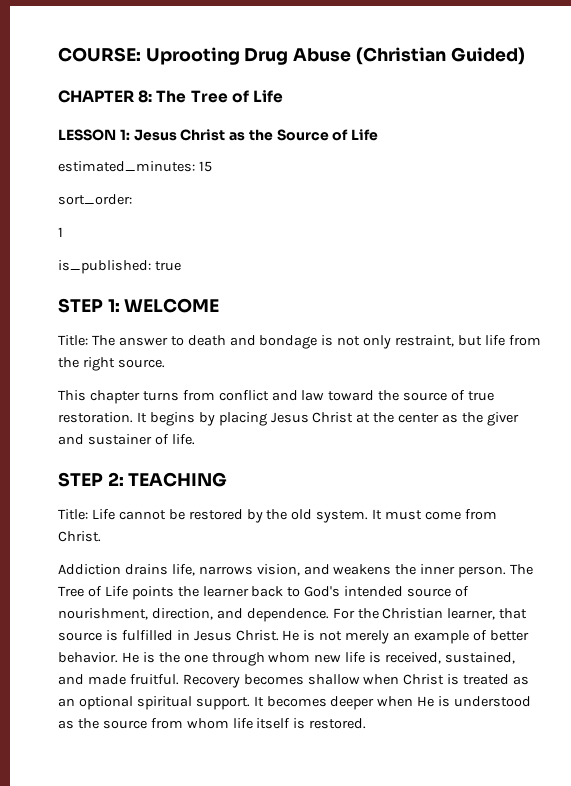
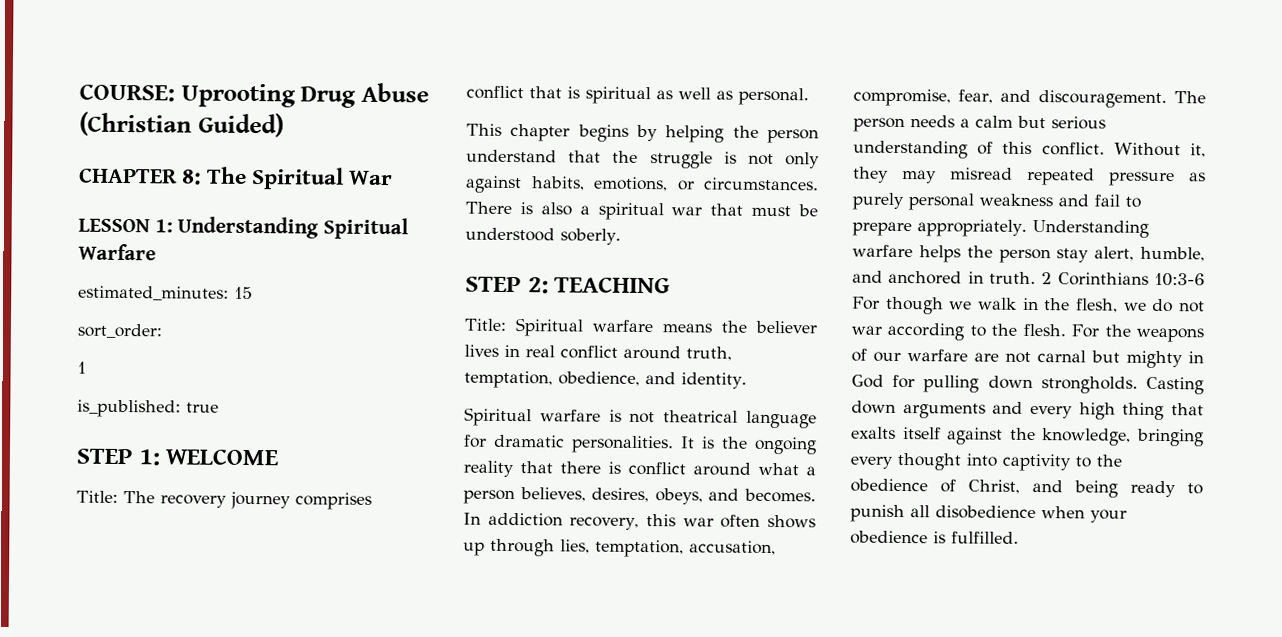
[190,90,283,103] Tree of Life -> [251,167,394,190] Spiritual War
[133,129,379,141] Jesus Christ as the Source of Life -> [177,216,410,240] [78,243,156,261] Understanding Spiritual Warfare
[118,335,541,349] [58,357,165,371] [58,390,495,404] [58,412,519,426] [58,434,195,445] [58,472,228,487] [58,509,497,523] [58,531,101,542] [58,564,534,578] [58,586,470,600] [58,608,528,622] [58,630,529,644] [58,652,516,666] [58,674,530,688] [58,696,532,710] [58,718,367,729] answer to death and bondage is not only restraint, but life from the right source. // This chapter turns from conflict and law toward the source of true restoration. It begins by placing Jesus Christ at the center as the giver and sustainer of life. // STEP 2: TEACHING // Title: Life cannot be restored by the old system. It must come from Christ. // Addiction drains life, narrows vision, and weakens the inner person. The Tree of Life points the learner back to God's intended source of nourishment, direction, and dependence. For the Christian learner, that source is fulfilled in Jesus Christ. He is not merely an example of better behavior. He is the one through whom new life is received, sustained, and made fruitful. Recovery becomes shallow when Christ is treated as an optional spiritual support. It becomes deeper when He is understood as the source from whom life itself is restored. -> [160,491,372,510] [466,85,809,106] [466,123,819,144] [466,149,820,169] [465,175,819,194] [465,201,818,221] [465,227,621,245] [465,276,671,294] [464,318,817,337] [464,344,732,361] [464,370,747,389] [464,407,817,429] [464,434,817,455] [463,460,816,478] [463,487,816,505] [463,512,816,530] [463,538,776,558] [853,88,1206,109] [853,115,1106,133] [853,140,1206,159] [853,166,1206,187] [852,192,1141,211] [852,219,1149,238] [852,244,1205,264] [852,270,1205,287] [852,296,1205,315] [851,322,1204,343] [851,348,1204,369] [851,374,1204,395] [851,400,1204,421] [851,426,1204,447] [850,452,1122,472] [850,478,1203,498] [850,504,1127,523] [850,530,1019,545] recovery journey comprises conflict that is spiritual as well as personal. // This chapter begins by helping the person understand that the struggle is not only against habits, emotions, or circumstances. There is also a spiritual war that must be understood soberly. // STEP 2: TEACHING // Title: Spiritual warfare means the believer lives in real conflict around truth, temptation, obedience, and identity. // Spiritual warfare is not theatrical language for dramatic personalities. It is the ongoing reality that there is conflict around what a person believes, desires, obeys, and becomes. In addiction recovery, this war often shows up through lies, temptation, accusation, compromise, fear, and discouragement. The person needs a calm but serious understanding of this conflict. Without it, they may misread repeated pressure as purely personal weakness and fail to prepare appropriately. Understanding warfare helps the person stay alert, humble, and anchored in truth. 2 Corinthians 10:3-6 For though we walk in the flesh, we do not war according to the flesh. For the weapons of our warfare are not carnal but mighty in God for pulling down strongholds. Casting down arguments and every high thing that exalts itself against the knowledge, bringing every thought into captivity to the obedience of Christ, and being ready to punish all disobedience when your obedience is fulfilled.

